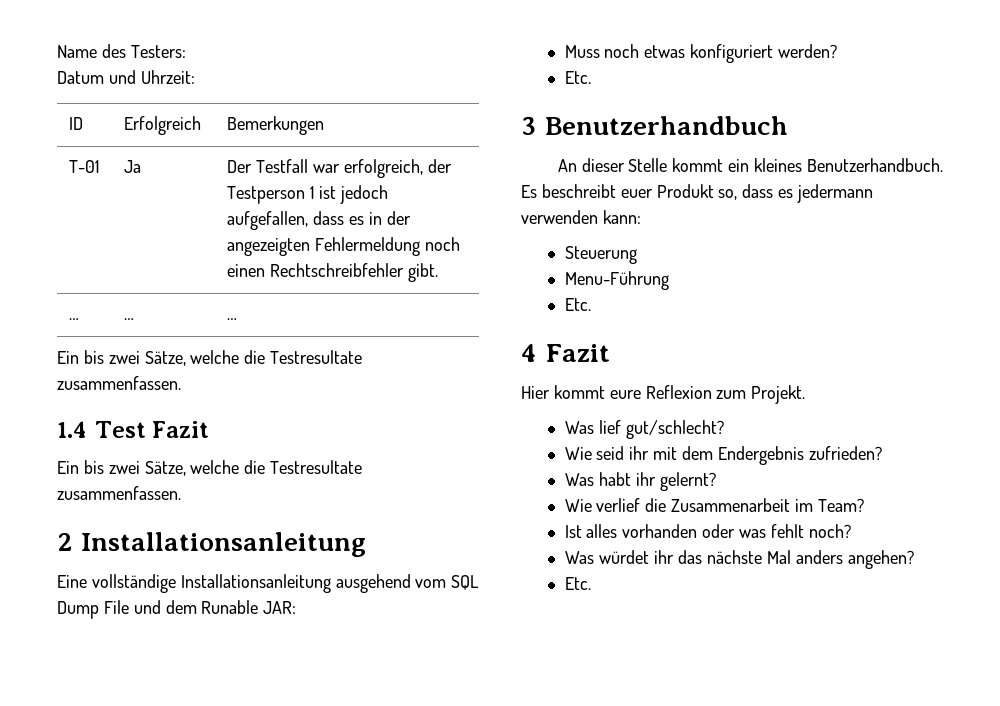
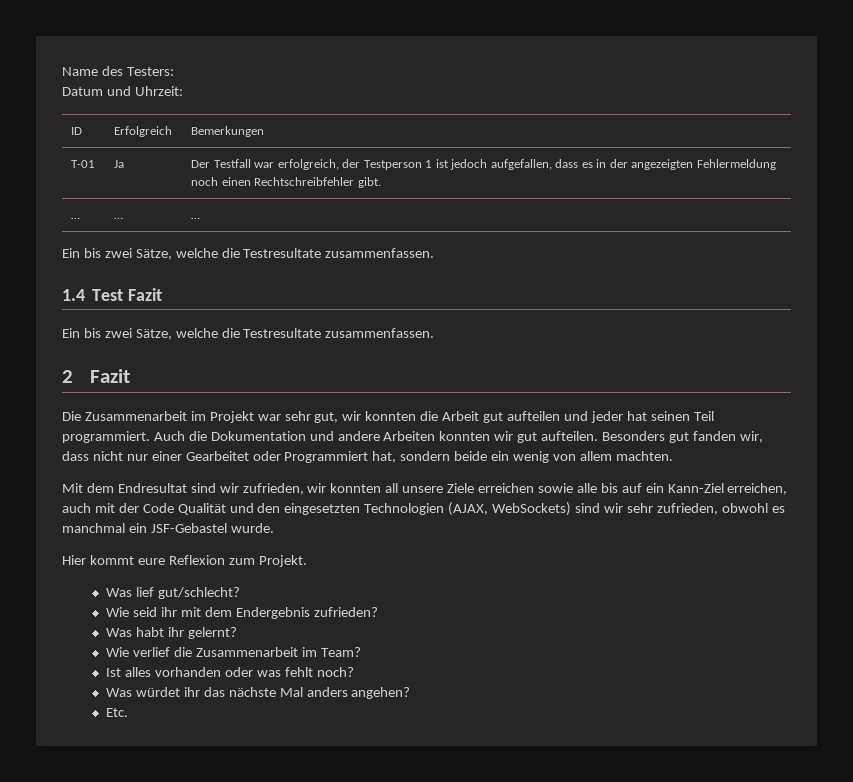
[81,532,366,557] [57,574,480,593] [57,600,297,619] [564,44,837,63] [564,71,591,84] [521,116,788,135] [557,158,943,172] [521,184,874,203] [521,210,641,224] [564,246,637,264] [564,271,669,290] [564,298,591,311] [521,344,610,362] Installationsanleitung // Eine vollständige Installationsanleitung ausgehend vom SQL Dump File und dem Runable JAR: // Muss noch etwas konfiguriert werden? // Etc. // 3 Benutzerhandbuch // An dieser Stelle kommt ein kleines Benutzerhandbuch. Es beschreibt euer Produkt so, dass es jedermann verwenden kann: // Steuerung // Menu-Führung // Etc. // 4 Fazit -> [90,369,131,383] [62,411,714,423] [62,431,763,443] [62,451,673,463] [62,483,788,495] [62,502,785,516] [62,523,274,533] Fazit // Die Zusammenarbeit im Projekt war sehr gut, wir konnten die Arbeit gut aufteilen und jeder hat seinen Teil programmiert. Auch die Dokumentation und andere Arbeiten konnten wir gut aufteilen. Besonders gut fanden wir, dass nicht nur einer Gearbeitet oder Programmiert hat, sondern beide ein wenig von allem machten. // Mit dem Endresultat sind wir zufrieden, wir konnten all unsere Ziele erreichen sowie alle bis auf ein Kann-Ziel erreichen, auch mit der Code Qualität und den eingesetzten Technologien (AJAX, WebSockets) sind wir sehr zufrieden, obwohl es manchmal ein JSF-Gebastel wurde.

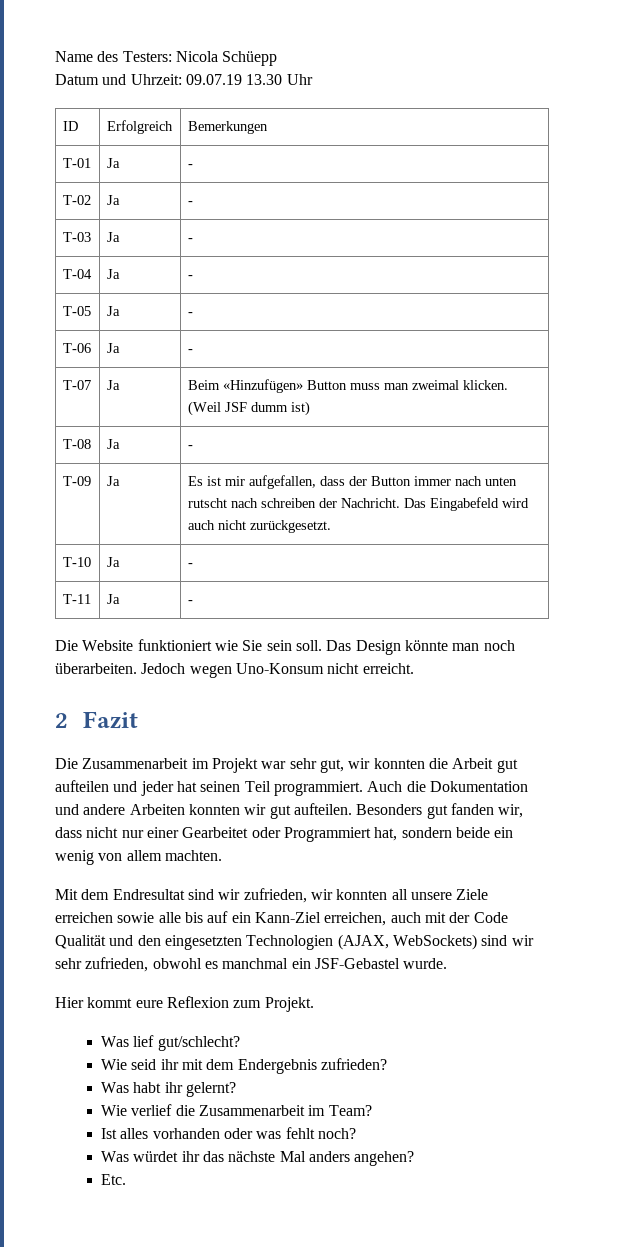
(174, 71) none -> [175,51,278,66] Nicola Schüepp
(183, 91) none -> [185,74,313,85] 09.07.19 13.30 Uhr
[191,159,776,170] [191,177,381,188] [71,217,81,219] [114,217,124,219] [191,217,201,219] [62,248,435,260] [62,288,163,301] [62,328,435,340] Der Testfall war erfolgreich, der Testperson 1 ist jedoch aufgefallen, dass es in der angezeigten Fehlermeldung noch einen Rechtschreibfehler gibt. // … | … | … // Ein bis zwei Sätze, welche die Testresultate zusammenfassen. // 1.4 Test Fazit // Ein bis zwei Sätze, welche die Testresultate zusammenfassen. -> [187,164,193,168] [62,195,91,205] [106,195,120,205] [187,201,193,205] [62,232,91,242] [106,232,120,242] [187,238,193,242] [62,269,92,279] [106,269,120,279] [187,275,193,279] [62,306,91,316] [106,306,120,316] [187,312,193,316] [62,343,91,353] [106,343,120,353] [187,349,193,353] [62,380,91,390] [106,380,120,390] [187,379,508,393] [187,401,310,416] [62,439,91,449] [106,439,120,449] [187,445,193,449] [62,476,91,486] [106,476,120,486] [187,475,517,489] [187,497,529,511] [187,520,331,533] [62,557,91,567] [106,557,120,567] [187,563,193,567] [62,594,91,604] [106,594,120,604] [187,600,193,604] [55,639,515,655] [55,663,414,678] - // T-02 | Ja | - // T-03 | Ja | - // T-04 | Ja | - // T-05 | Ja | - // T-06 | Ja | - // T-07 | Ja | Beim «Hinzufügen» Button muss man zweimal klicken. (Weil JSF dumm ist) // T-08 | Ja | - // T-09 | Ja | Es ist mir aufgefallen, dass der Button immer nach unten rutscht nach schreiben der Nachricht. Das Eingabefeld wird auch nicht zurückgesetzt. // T-10 | Ja | - // T-11 | Ja | - // Die Website funktioniert wie Sie sein soll. Das Design könnte man noch überarbeiten. Jedoch wegen Uno-Konsum nicht erreicht.

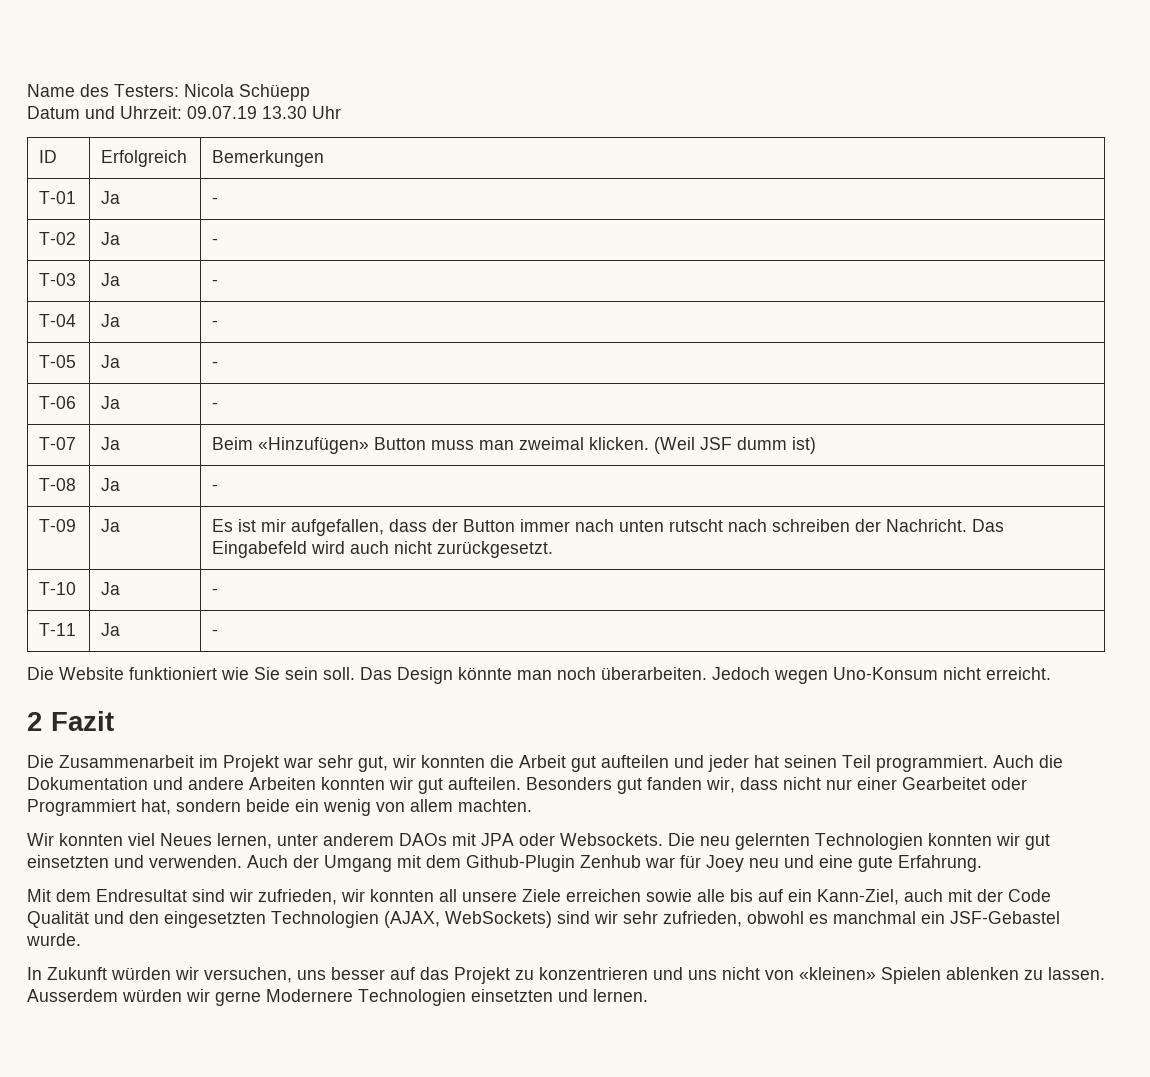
(222, 855) none -> [27,833,1050,850] [27,855,982,872] // Wir konnten viel Neues lernen, unter anderem DAOs mit JPA oder Websockets. Die neu gelernten Technologien konnten wir gut einsetzten und verwenden. Auch der Umgang mit dem Github-Plugin Zenhub war für Joey neu und eine gute Erfahrung.
[254,912,387,926] Kann-Ziel erreichen, -> [817,889,899,905] Kann-Ziel,
[55,996,314,1012] [101,1035,240,1051] [101,1058,388,1074] [101,1082,237,1097] [101,1104,372,1116] [101,1127,357,1139] [101,1151,415,1166] [101,1174,127,1185] Hier kommt eure Reflexion zum Projekt. // Was lief gut/schlecht? // Wie seid ihr mit dem Endergebnis zufrieden? // Was habt ihr gelernt? // Wie verlief die Zusammenarbeit im Team? // Ist alles vorhanden oder was fehlt noch? // Was würdet ihr das nächste Mal anders angehen? // Etc. -> [27,967,1105,984] [27,989,648,1006] In Zukunft würden wir versuchen, uns besser auf das Projekt zu konzentrieren und uns nicht von «kleinen» Spielen ablenken zu lassen. Ausserdem würden wir gerne Modernere Technologien einsetzten und lernen.

